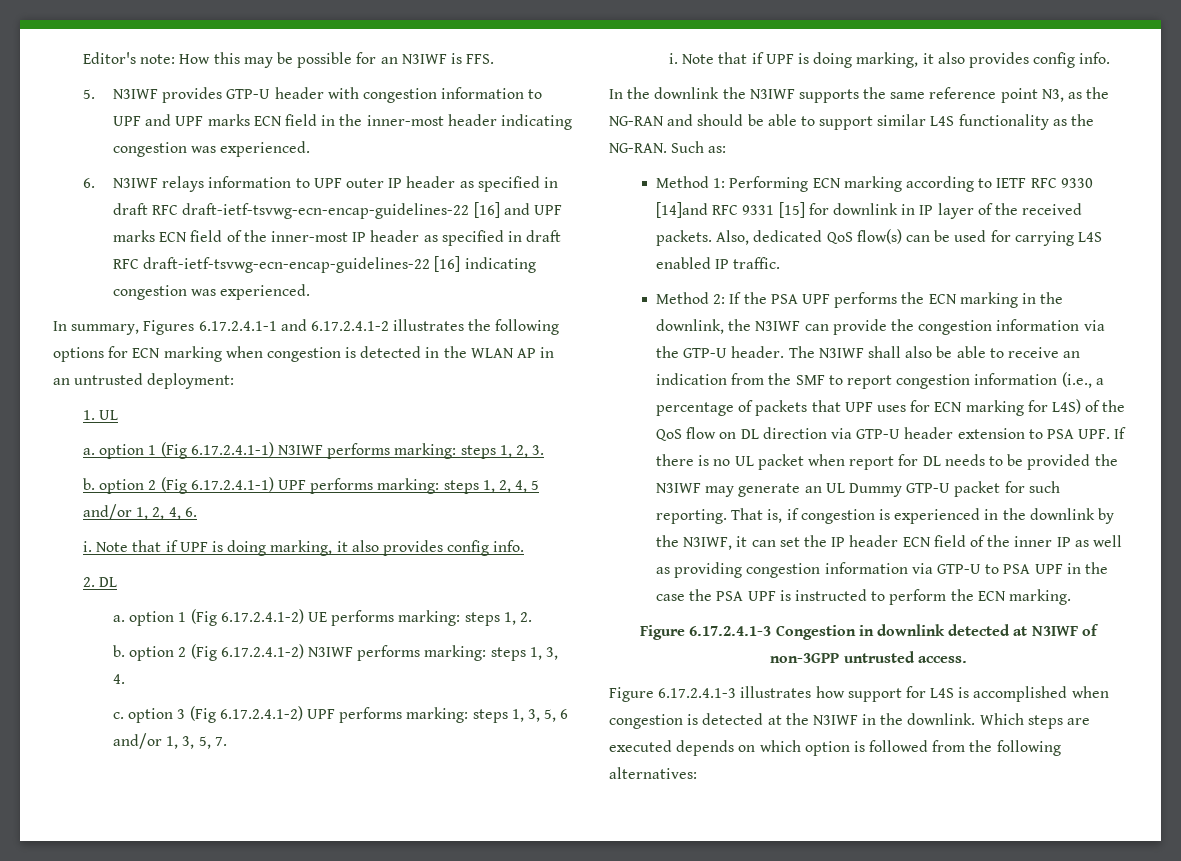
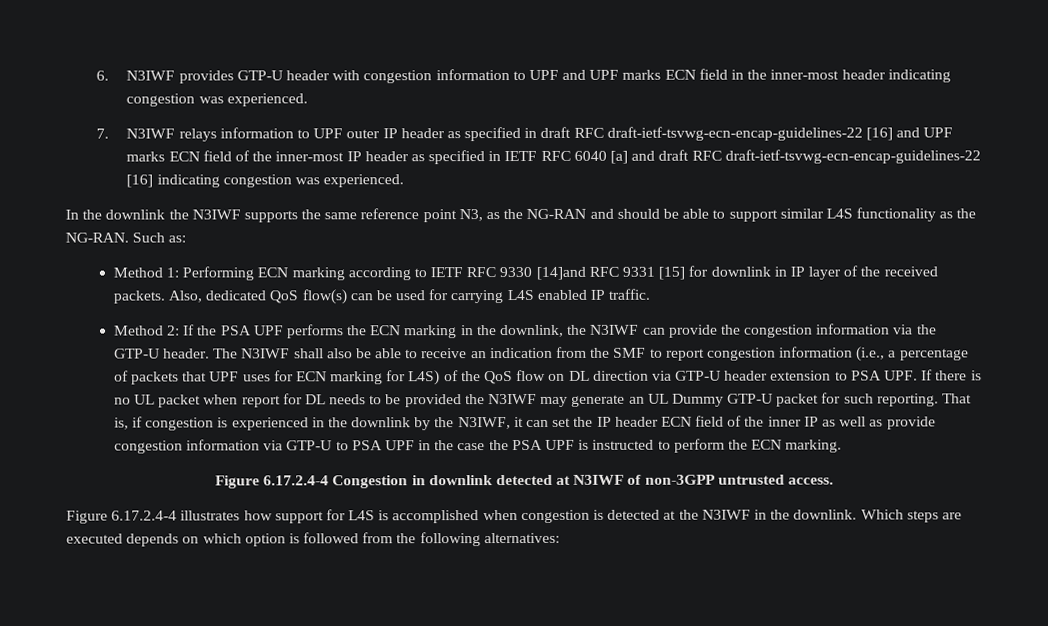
[83,52,495,68] [83,89,96,99] Editor's note: How this may be possible for an N3IWF is FFS. // 5. -> [95,70,109,81] 6.
[83,178,96,188] 6. -> [95,128,109,139] 7.
(522, 236) none -> [504,150,656,164] IETF RFC 6040 [a] and
[53,319,560,335] [53,346,555,362] [53,373,235,389] [83,410,119,420] [83,442,545,459] [83,477,540,494] [83,504,197,520] [83,540,525,556] [83,577,118,587] [113,609,532,626] [113,644,558,661] [113,674,126,684] [113,706,569,723] [113,733,227,749] [669,52,1111,68] // In summary, Figures 6.17.2.4.1-1 and 6.17.2.4.1-2 illustrates the following options for ECN marking when congestion is detected in the WLAN AP in an untrusted deployment: // 1. UL // a. option 1 (Fig 6.17.2.4.1-1) N3IWF performs marking: steps 1, 2, 3. // b. option 2 (Fig 6.17.2.4.1-1) UPF performs marking: steps 1, 2, 4, 5 and/or 1, 2, 4, 6. // i. Note that if UPF is doing marking, it also provides config info. // 2. DL // a. option 1 (Fig 6.17.2.4.1-2) UE performs marking: steps 1, 2. // b. option 2 (Fig 6.17.2.4.1-2) N3IWF performs marking: steps 1, 3, 4. // c. option 3 (Fig 6.17.2.4.1-2) UPF performs marking: steps 1, 3, 5, 6 and/or 1, 3, 5, 7. // i. Note that if UPF is doing marking, it also provides config info. -> (405, 181) none
[674,562,743,578] providing -> [886,416,936,430] provide
[689,626,772,636] 6.17.2.4.1-3 -> [263,475,330,486] 6.17.2.4-4
[658,688,737,698] 6.17.2.4.1-3 -> [111,510,178,521] 6.17.2.4-4

